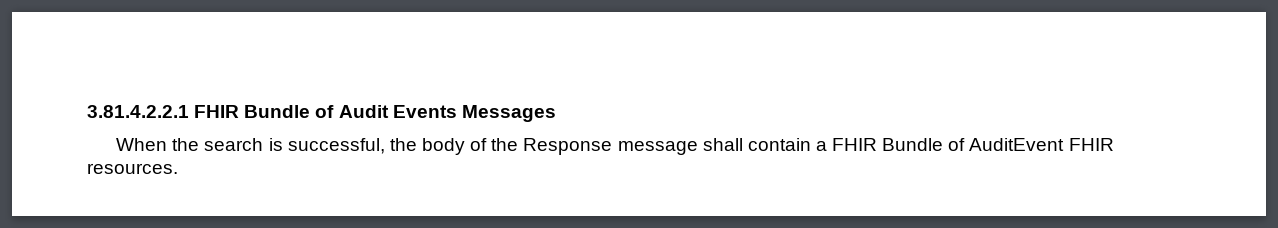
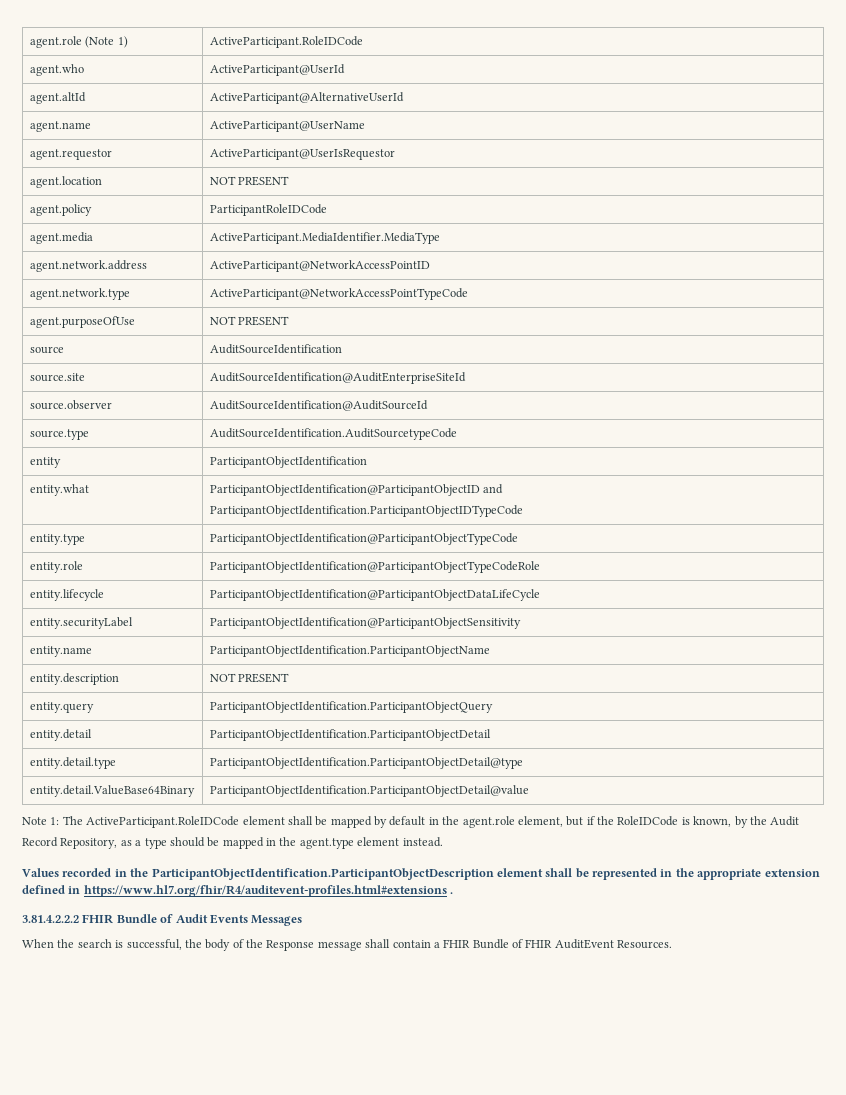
[87,105,189,118] 3.81.4.2.2.1 -> [29,36,128,48] [209,36,363,48] [29,64,84,76] [209,64,345,76] [29,92,86,104] [209,92,404,104] [29,121,91,132] [209,121,365,132] [29,149,112,160] [209,149,395,160] [29,176,102,188] [209,176,290,186] [29,204,92,216] [209,204,327,216] [29,232,93,244] [209,232,440,244] [29,260,147,272] [209,260,430,272] [29,288,130,300] [209,288,468,300] [29,316,135,328] [209,316,290,326] [29,346,64,354] [209,344,342,354] [29,373,85,382] [209,372,466,384] [29,400,112,410] [209,400,428,411] [29,429,89,440] [209,428,457,440] [29,457,61,468] [209,456,367,468] [29,484,89,496] [209,484,504,496] [209,505,523,517] [29,534,85,545] [209,533,518,545] [29,561,83,573] [209,561,540,573] [29,589,104,601] [209,589,540,601] [29,617,133,629] [209,617,521,629] [29,646,92,657] [209,645,490,657] [29,673,119,685] [209,673,290,683] [29,702,94,713] [209,701,493,713] [29,729,92,741] [209,729,491,741] [29,757,116,769] [209,757,523,769] [29,785,195,797] [209,785,529,797] [22,816,800,828] [22,837,443,849] [22,868,820,880] [22,885,454,897] [22,915,79,923] agent.role (Note 1) | ActiveParticipant.RoleIDCode // agent.who | ActiveParticipant@UserId // agent.altId | ActiveParticipant@AlternativeUserId // agent.name | ActiveParticipant@UserName // agent.requestor | ActiveParticipant@UserIsRequestor // agent.location | NOT PRESENT // agent.policy | ParticipantRoleIDCode // agent.media | ActiveParticipant.MediaIdentifier.MediaType // agent.network.address | ActiveParticipant@NetworkAccessPointID // agent.network.type | ActiveParticipant@NetworkAccessPointTypeCode // agent.purposeOfUse | NOT PRESENT // source | AuditSourceIdentification // source.site | AuditSourceIdentification@AuditEnterpriseSiteId // source.observer | AuditSourceIdentification@AuditSourceId // source.type | AuditSourceIdentification.AuditSourcetypeCode // entity | ParticipantObjectIdentification // entity.what | ParticipantObjectIdentification@ParticipantObjectID and ParticipantObjectIdentification.ParticipantObjectIDTypeCode // entity.type | ParticipantObjectIdentification@ParticipantObjectTypeCode // entity.role | ParticipantObjectIdentification@ParticipantObjectTypeCodeRole // entity.lifecycle | ParticipantObjectIdentification@ParticipantObjectDataLifeCycle // entity.securityLabel | ParticipantObjectIdentification@ParticipantObjectSensitivity // entity.name | ParticipantObjectIdentification.ParticipantObjectName // entity.description | NOT PRESENT // entity.query | ParticipantObjectIdentification.ParticipantObjectQuery // entity.detail | ParticipantObjectIdentification.ParticipantObjectDetail // entity.detail.type | ParticipantObjectIdentification.ParticipantObjectDetail@type // entity.detail.ValueBase64Binary | ParticipantObjectIdentification.ParticipantObjectDetail@value // Note 1: The ActiveParticipant.RoleIDCode element shall be mapped by default in the agent.role element, but if the RoleIDCode is known, by the Audit Record Repository, as a type should be mapped in the agent.type element instead. // Values recorded in the ParticipantObjectIdentification.ParticipantObjectDescription element shall be represented in the appropriate extension defined in https://www.hl7.org/fhir/R4/auditevent-profiles.html#extensions . // 3.81.4.2.2.2
[969,138,1114,151] [87,163,178,174] AuditEvent FHIR resources. -> [525,939,673,949] FHIR AuditEvent Resources.

